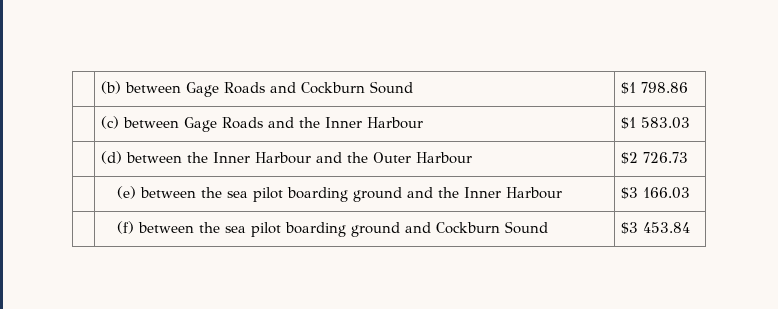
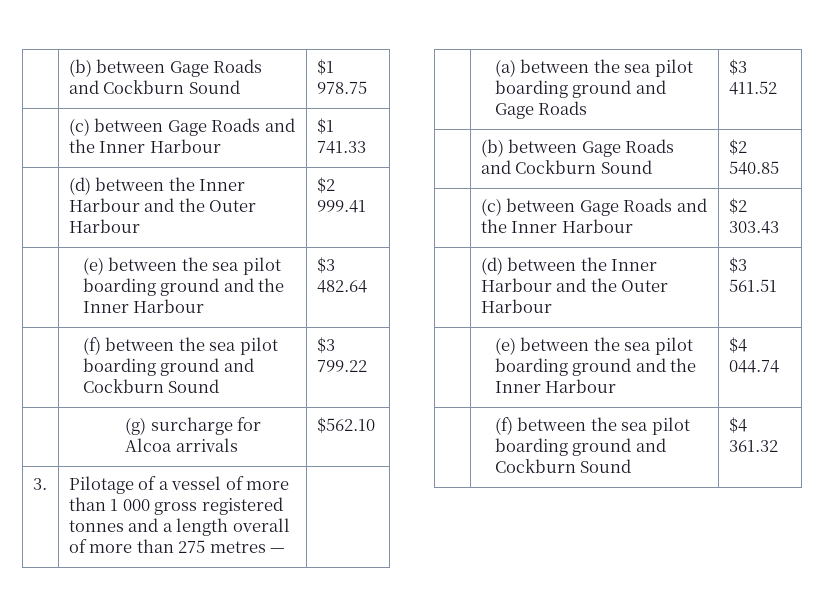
[640,82,688,93] 798.86 -> [316,81,367,94] 978.75
[640,117,690,129] 583.03 -> [316,141,366,154] 741.33
[642,152,688,163] 726.73 -> [316,200,366,213] 999.41
[642,187,690,199] 166.03 -> [316,280,367,293] 482.64
[642,222,690,233] 453.84 -> [316,360,367,372] [125,417,262,435] [125,438,238,452] [316,417,375,433] [32,478,47,490] [68,476,289,494] [68,497,283,515] [68,518,290,536] [68,539,285,553] [494,59,693,77] [494,80,666,98] [494,101,588,119] [728,59,747,75] [728,81,777,95] [480,139,675,157] [480,160,652,174] [728,139,747,155] [728,161,779,175] [480,198,707,216] [480,219,633,233] [728,198,747,214] [728,221,779,234] [480,257,658,275] [480,278,669,292] [480,299,552,313] [728,257,747,273] [728,279,777,292] [494,337,693,355] [494,358,697,376] [494,379,617,393] [728,337,747,353] [728,360,779,373] [494,417,690,435] [494,438,666,456] [494,459,632,473] [728,417,747,433] [728,440,778,452] 799.22 // | (g) surcharge for Alcoa arrivals | $562.10 // 3. | Pilotage of a vessel of more than 1 000 gross registered tonnes and a length overall of more than 275 metres — | // | (a) between the sea pilot boarding ground and Gage Roads | $3 411.52 // | (b) between Gage Roads and Cockburn Sound | $2 540.85 // | (c) between Gage Roads and the Inner Harbour | $2 303.43 // | (d) between the Inner Harbour and the Outer Harbour | $3 561.51 // | (e) between the sea pilot boarding ground and the Inner Harbour | $4 044.74 // | (f) between the sea pilot boarding ground and Cockburn Sound | $4 361.32

